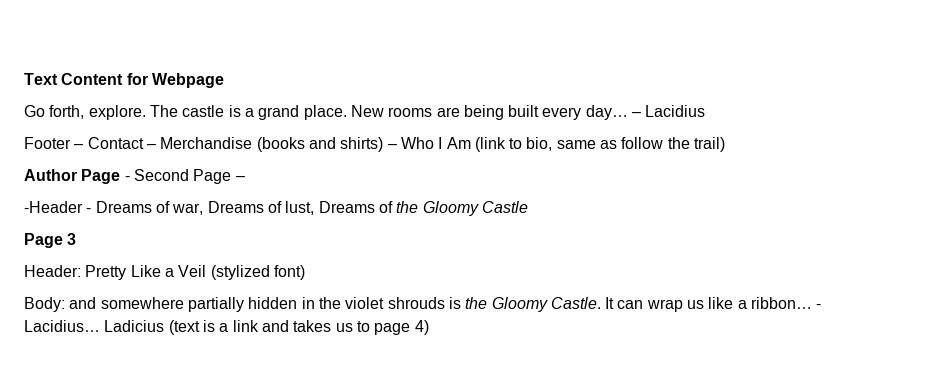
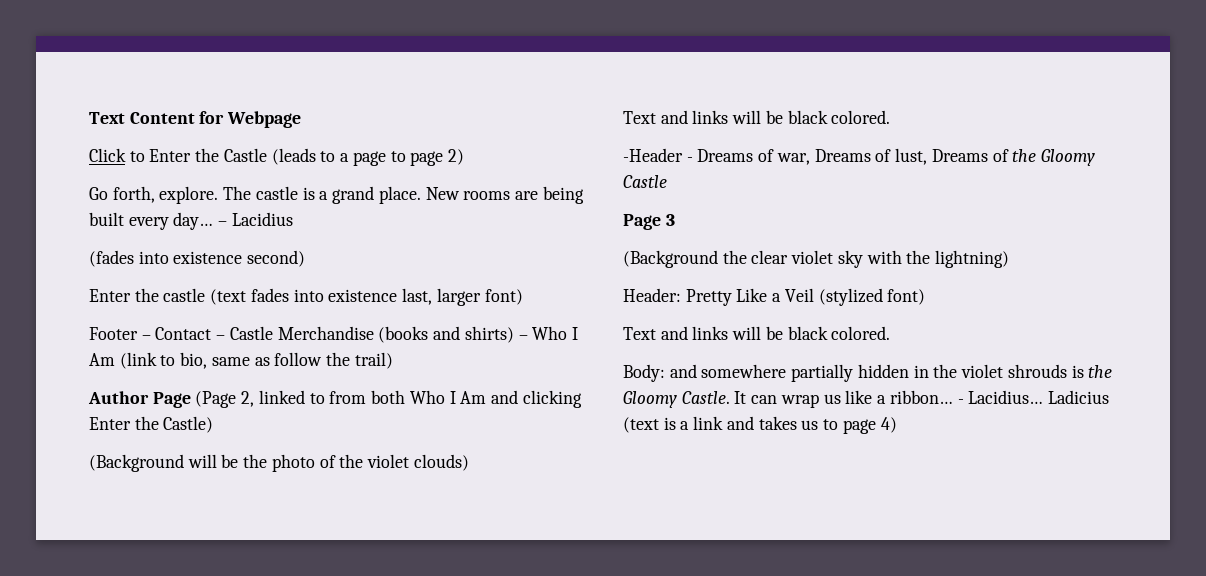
(224, 80) none -> [89,148,464,166] // Click to Enter the Castle (leads to a page to page 2)
(706, 111) none -> [89,250,306,267] [89,288,523,306] // (fades into existence second) // Enter the castle (text fades into existence last, larger font)
(156, 146) none -> [229,326,273,340] Castle
[124,169,245,184] - Second Page – -> [195,390,582,408] [89,416,214,433] [89,454,469,472] [623,110,891,124] (Page 2, linked to from both Who I Am and clicking Enter the Castle) // (Background will be the photo of the violet clouds) // Text and links will be black colored.
(77, 239) none -> [623,250,1010,268] // (Background the clear violet sky with the lightning)
(305, 272) none -> [623,326,891,340] // Text and links will be black colored.

